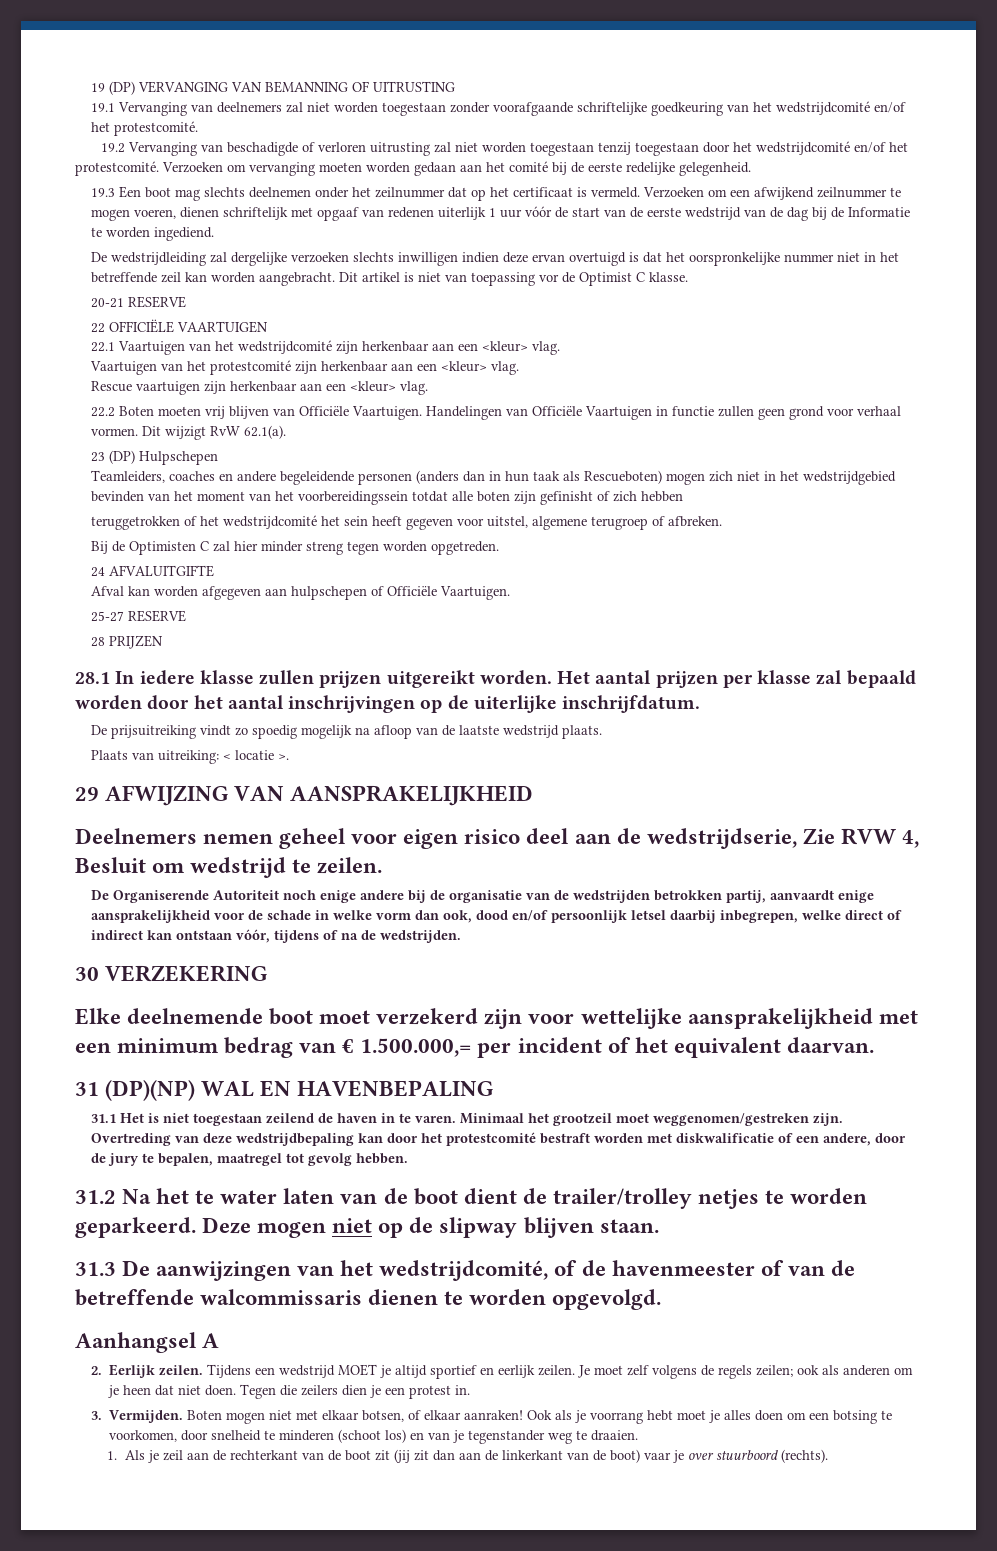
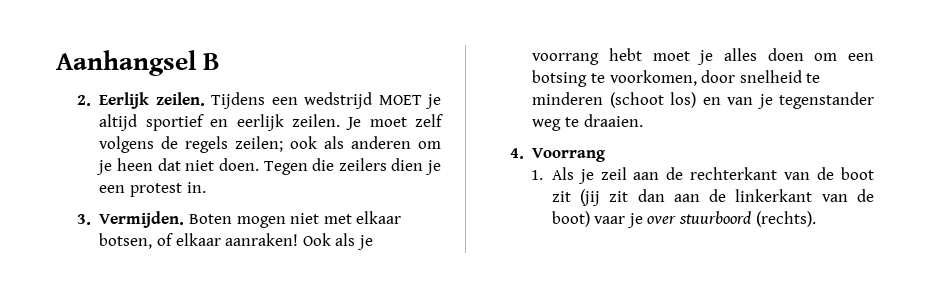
[91,81,456,95] [91,101,907,116] [91,121,199,136] [100,141,908,156] [75,161,751,176] [91,186,902,201] [91,206,911,221] [91,227,215,241] [91,252,900,266] [91,272,689,286] [91,296,187,308] [91,319,269,333] [91,340,561,355] [90,360,520,375] [91,381,429,395] [91,406,902,420] [91,425,287,440] [91,450,219,465] [91,470,897,485] [91,491,684,505] [91,515,723,530] [91,541,500,555] [91,565,215,577] [91,586,511,600] [91,610,187,622] [91,635,164,649] [75,670,916,688] [75,695,701,713] [91,725,603,739] [91,750,290,764] [75,785,534,806] [75,828,919,849] [75,857,383,878] [91,890,875,903] [91,910,903,923] [91,929,462,943] [75,965,268,982] [75,1008,918,1029] [75,1037,874,1058] [75,1080,494,1101] [91,1113,844,1126] [91,1132,907,1146] [91,1153,409,1166] [75,1188,868,1209] [75,1217,659,1238] [75,1260,855,1281] [75,1289,662,1310] [75,1332,220,1353] 19 (DP) VERVANGING VAN BEMANNING OF UITRUSTING // 19.1 Vervanging van deelnemers zal niet worden toegestaan zonder voorafgaande schriftelijke goedkeuring van het wedstrijdcomité en/of het protestcomité. // 19.2 Vervanging van beschadigde of verloren uitrusting zal niet worden toegestaan tenzij toegestaan door het wedstrijdcomité en/of het protestcomité. Verzoeken om vervanging moeten worden gedaan aan het comité bij de eerste redelijke gelegenheid. // 19.3 Een boot mag slechts deelnemen onder het zeilnummer dat op het certificaat is vermeld. Verzoeken om een afwijkend zeilnummer te mogen voeren, dienen schriftelijk met opgaaf van redenen uiterlijk 1 uur vóór de start van de eerste wedstrijd van de dag bij de Informatie te worden ingediend. // De wedstrijdleiding zal dergelijke verzoeken slechts inwilligen indien deze ervan overtuigd is dat het oorspronkelijke nummer niet in het betreffende zeil kan worden aangebracht. Dit artikel is niet van toepassing vor de Optimist C klasse. // 20-21 RESERVE // 22 OFFICIËLE VAARTUIGEN // 22.1 Vaartuigen van het wedstrijdcomité zijn herkenbaar aan een <kleur> vlag. // Vaartuigen van het protestcomité zijn herkenbaar aan een <kleur> vlag. // Rescue vaartuigen zijn herkenbaar aan een <kleur> vlag. // 22.2 Boten moeten vrij blijven van Officiële Vaartuigen. Handelingen van Officiële Vaartuigen in functie zullen geen grond voor verhaal vormen. Dit wijzigt RvW 62.1(a). // 23 (DP) Hulpschepen // Teamleiders, coaches en andere begeleidende personen (anders dan in hun taak als Rescueboten) mogen zich niet in het wedstrijdgebied bevinden van het moment van het voorbereidingssein totdat alle boten zijn gefinisht of zich hebben // teruggetrokken of het wedstrijdcomité het sein heeft gegeven voor uitstel, algemene terugroep of afbreken. // Bij de Optimisten C zal hier minder streng tegen worden opgetreden. // 24 AFVALUITGIFTE // Afval kan worden afgegeven aan hulpschepen of Officiële Vaartuigen. // 25-27 RESERVE // 28 PRIJZEN // 28.1 In iedere klasse zullen prijzen uitgereikt worden. Het aantal prijzen per klasse zal bepaald worden door het aantal inschrijvingen op de uiterlijke inschrijfdatum. // De prijsuitreiking vindt zo spoedig mogelijk na afloop van de laatste wedstrijd plaats. // Plaats van uitreiking: < locatie >. // 29 AFWIJZING VAN AANSPRAKELIJKHEID // Deelnemers nemen geheel voor eigen risico deel aan de wedstrijdserie, Zie RVW 4, Besluit om wedstrijd te zeilen. // De Organiserende Autoriteit noch enige andere bij de organisatie van de wedstrijden betrokken partij, aanvaardt enige aansprakelijkheid voor de schade in welke vorm dan ook, dood en/of persoonlijk letsel daarbij inbegrepen, welke direct of indirect kan ontstaan vóór, tijdens of na de wedstrijden. // 30 VERZEKERING // Elke deelnemende boot moet verzekerd zijn voor wettelijke aansprakelijkheid met een minimum bedrag van € 1.500.000,= per incident of het equivalent daarvan. // 31 (DP)(NP) WAL EN HAVENBEPALING // 31.1 Het is niet toegestaan zeilend de haven in te varen. Minimaal het grootzeil moet weggenomen/gestreken zijn. Overtreding van deze wedstrijdbepaling kan door het protestcomité bestraft worden met diskwalificatie of een andere, door de jury te bepalen, maatregel tot gevolg hebben. // 31.2 Na het te water laten van de boot dient de trailer/trolley netjes te worden geparkeerd. Deze mogen niet op de slipway blijven staan. // 31.3 De aanwijzingen van het wedstrijdcomité, of de havenmeester of van de betreffende walcommissaris dienen te worden opgevolgd. // Aanhangsel A -> [56,50,221,76] Aanhangsel B
(639, 1435) none -> [509,148,606,162] // 4. Voorrang

